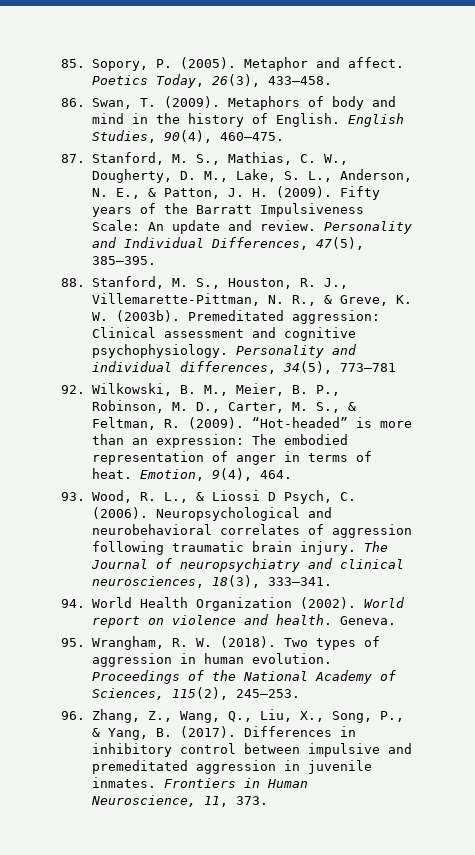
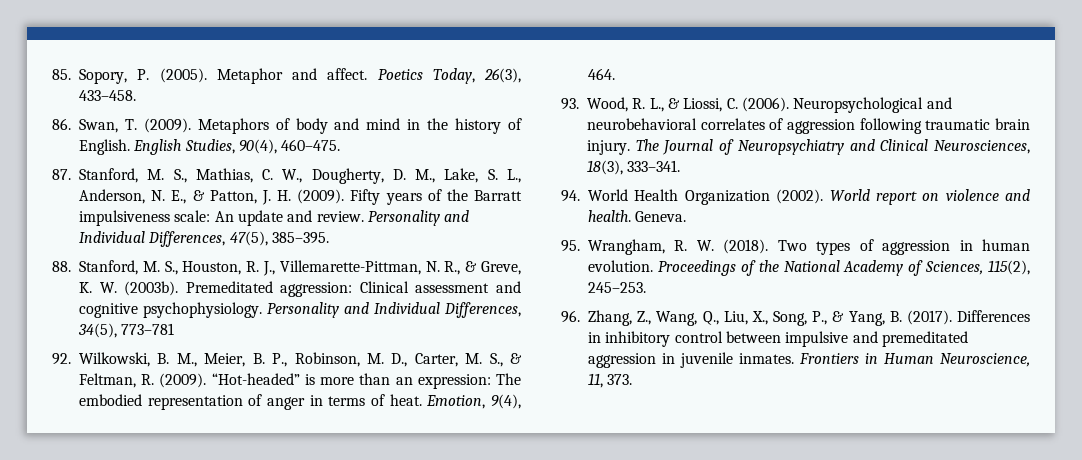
[259,203,364,217] [91,220,140,231] Impulsiveness Scale: -> [79,210,211,226] impulsiveness scale:
[91,361,276,374] individual differences, -> [374,302,521,318] Individual Differences,
[211,490,332,504] Liossi D Psych, -> [683,98,723,112] Liossi,
[179,558,404,572] [91,576,204,588] neuropsychiatry and clinical neurosciences, -> [737,139,1030,155] Neuropsychiatry and Clinical Neurosciences,

